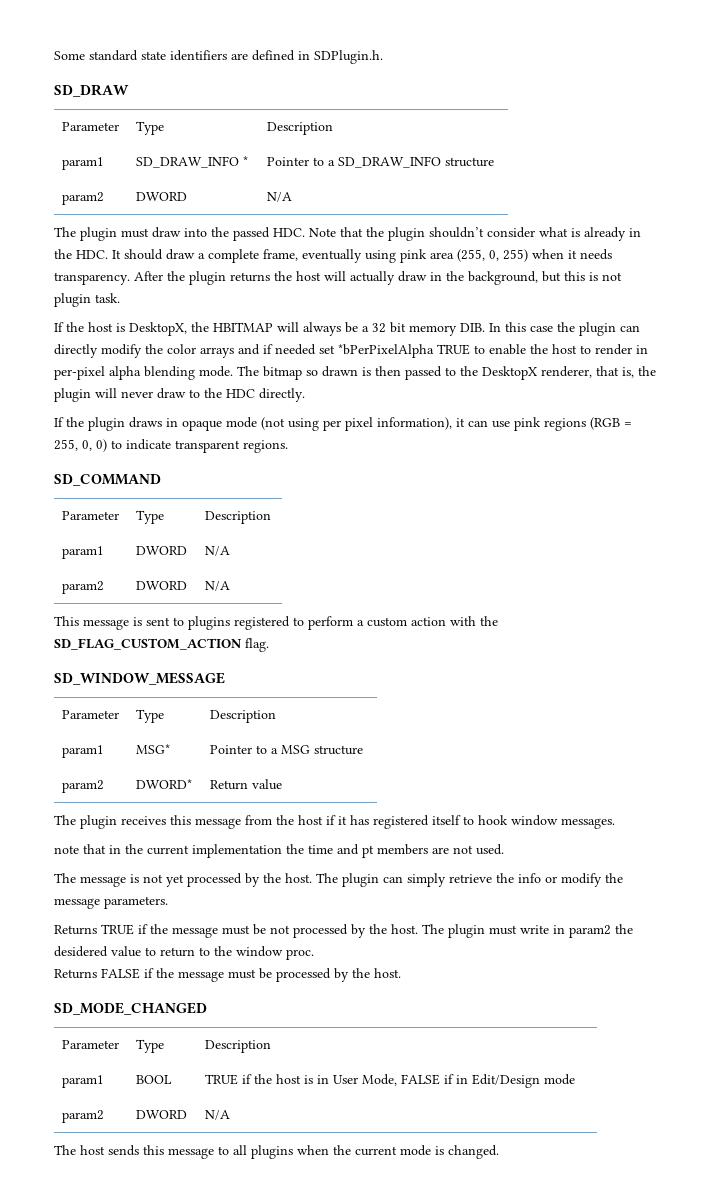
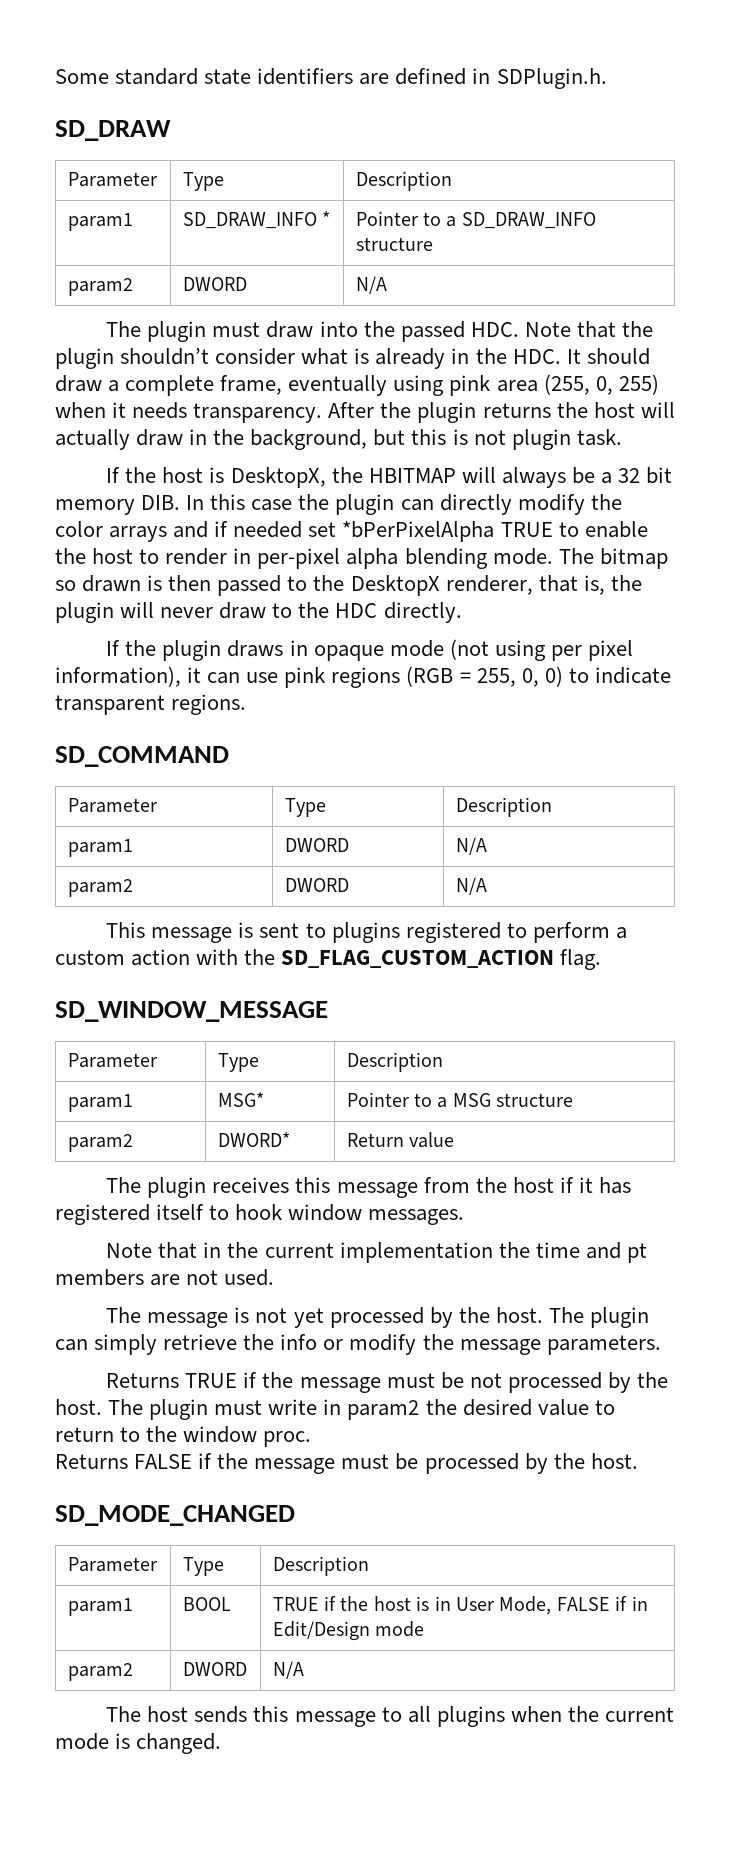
[54,845,79,854] note -> [106,1243,153,1258] Note
[54,946,108,957] desidered -> [462,1399,532,1416] desired

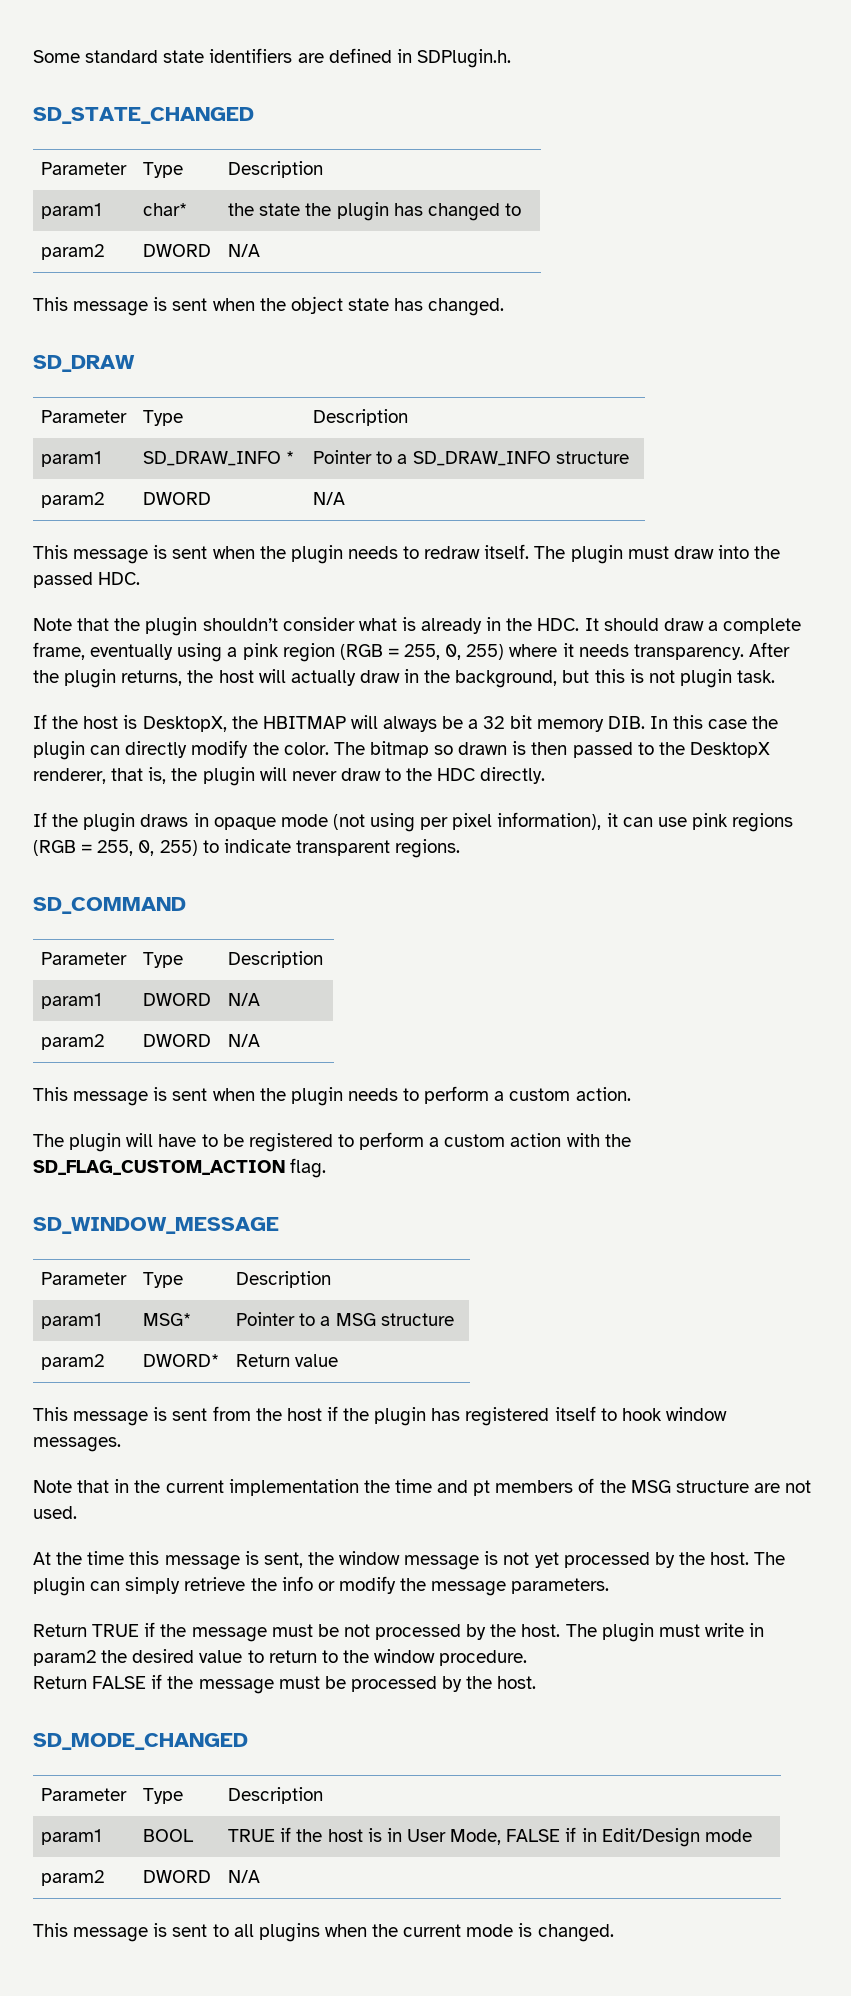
(607, 78) none -> [33,107,254,124] [41,162,128,175] [143,162,184,178] [228,161,324,178] [41,203,103,219] [143,203,188,216] [228,202,522,221] [41,244,105,260] [143,244,212,257] [228,244,261,257] [33,296,505,316] // SD_STATE_CHANGED // Parameter | Type | Description // param1 | char* | the state the plugin has changed to // param2 | DWORD | N/A // This message is sent when the object state has changed.
(387, 285) none -> [33,544,530,564] This message is sent when the plugin needs to redraw itself.
(519, 329) none -> (141, 578) //
[449,374,659,396] [55,402,106,418] pink area (255, 0, 255) when -> [227,643,558,662] a pink region (RGB = 255, 0, 255) where
[482,403,551,418] returns -> [121,670,183,686] returns,
[55,521,648,542] [55,548,553,569] color arrays and if needed set *bPerPixelAlpha TRUE to enable the host to render in per-pixel alpha blending mode. -> [283,742,329,755] color.
[544,666,563,687] 0) -> [159,840,198,856] 255)
[305,922,400,943] to plugins -> [212,1086,631,1106] [33,1133,244,1152] when the plugin needs to perform a custom action. // The plugin will have to be
[106,1177,418,1198] The plugin receives this message -> [33,1407,208,1426] This message is sent
[578,1177,593,1193] it -> [343,1407,427,1426] the plugin
(144, 1277) none -> [578,1478,749,1493] of the MSG structure
[106,1307,142,1323] The -> [33,1551,401,1570] At the time this message is sent, the window
[106,1373,180,1388] Returns -> [33,1624,87,1637] Return
[263,1431,312,1447] [55,1454,128,1469] proc. // Returns -> [439,1650,528,1666] [33,1676,87,1689] procedure. // Return
[106,1706,376,1727] The host sends this message -> [33,1923,208,1942] This message is sent

